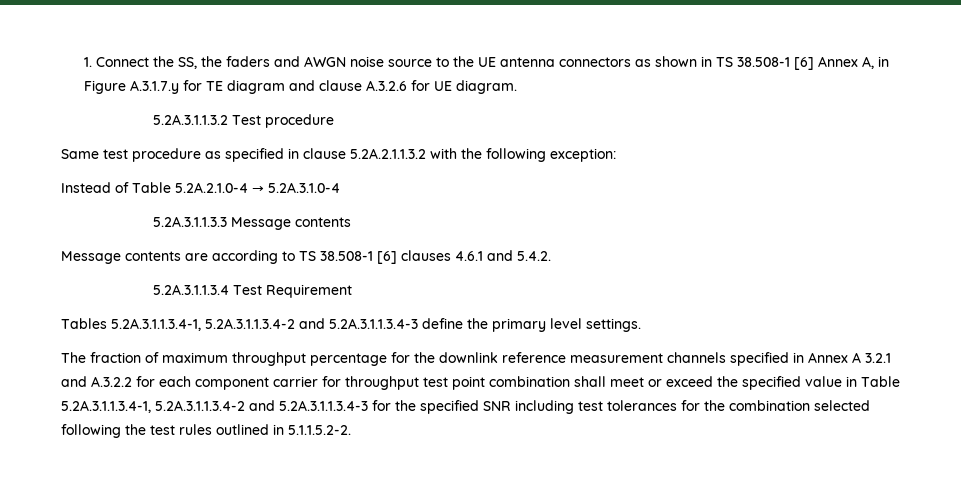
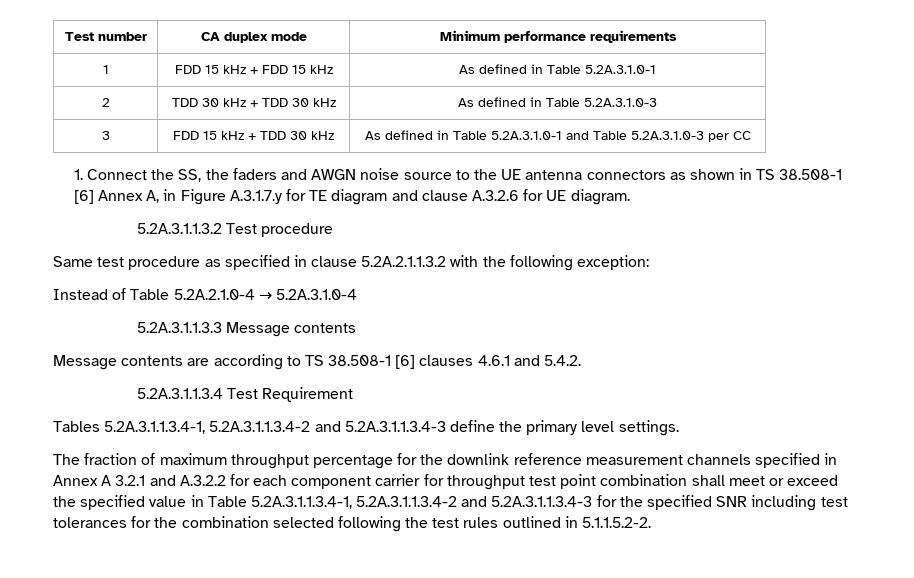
(84, 62) none -> [64,32,147,41] [200,32,307,43] [439,30,677,43] [102,65,109,74] [174,65,334,74] [459,64,656,74] [101,98,110,107] [171,98,337,107] [458,97,657,107] [101,131,110,140] [173,131,335,140] [364,130,751,142] Test number | CA duplex mode | Minimum performance requirements // 1 | FDD 15 kHz + FDD 15 kHz | As defined in Table 5.2A.3.1.0-1 // 2 | TDD 30 kHz + TDD 30 kHz | As defined in Table 5.2A.3.1.0-3 // 3 | FDD 15 kHz + TDD 30 kHz | As defined in Table 5.2A.3.1.0-1 and Table 5.2A.3.1.0-3 per CC //

